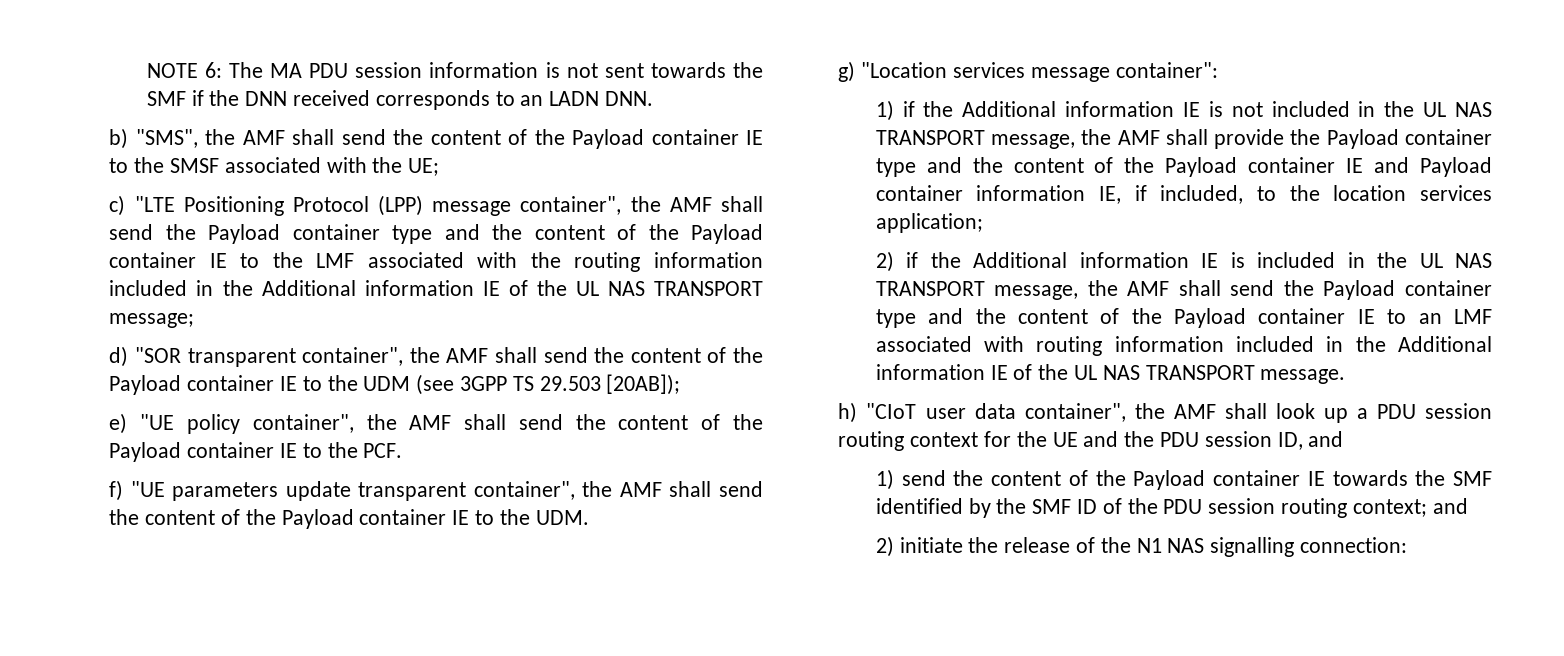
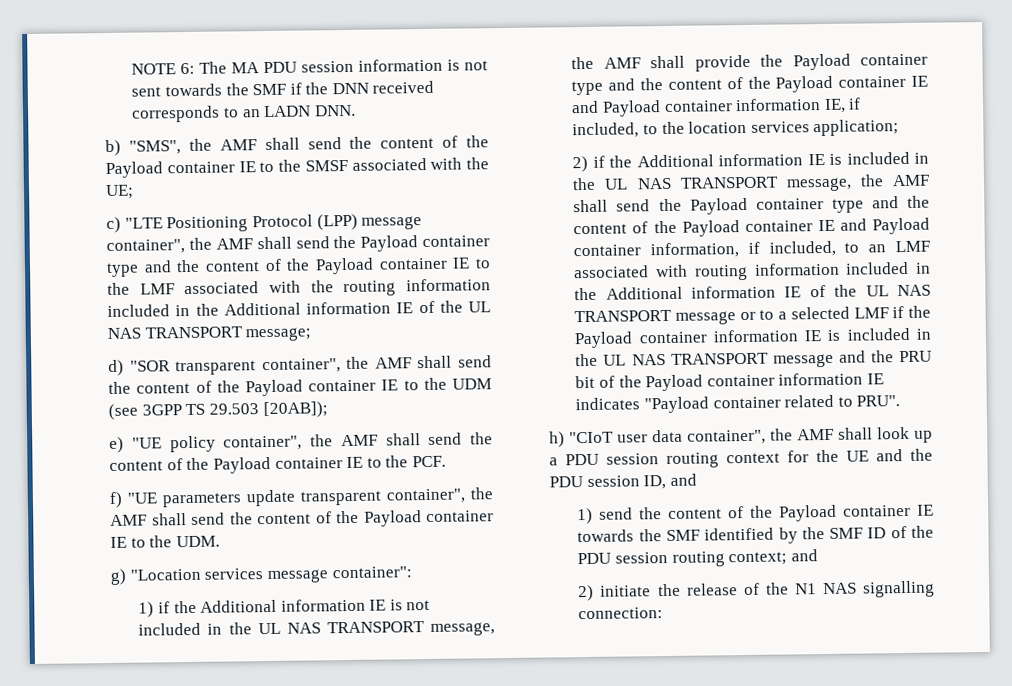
(1375, 316) none -> [839,217,930,235] [573,240,836,259] and Payload container information, if included,
[1260,369,1346,384] message. -> [675,305,931,325] [574,327,931,349] [575,350,932,368] [575,372,884,392] [575,394,901,414] message or to a selected LMF if the Payload container information IE is included in the UL NAS TRANSPORT message and the PRU bit of the Payload container information IE indicates "Payload container related to PRU".

